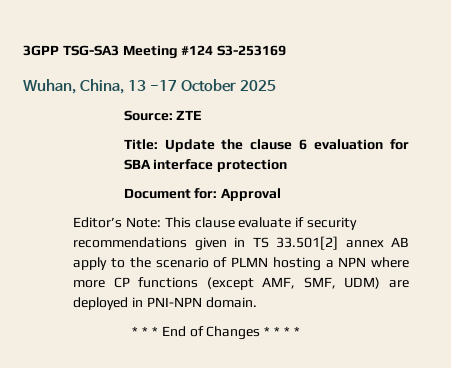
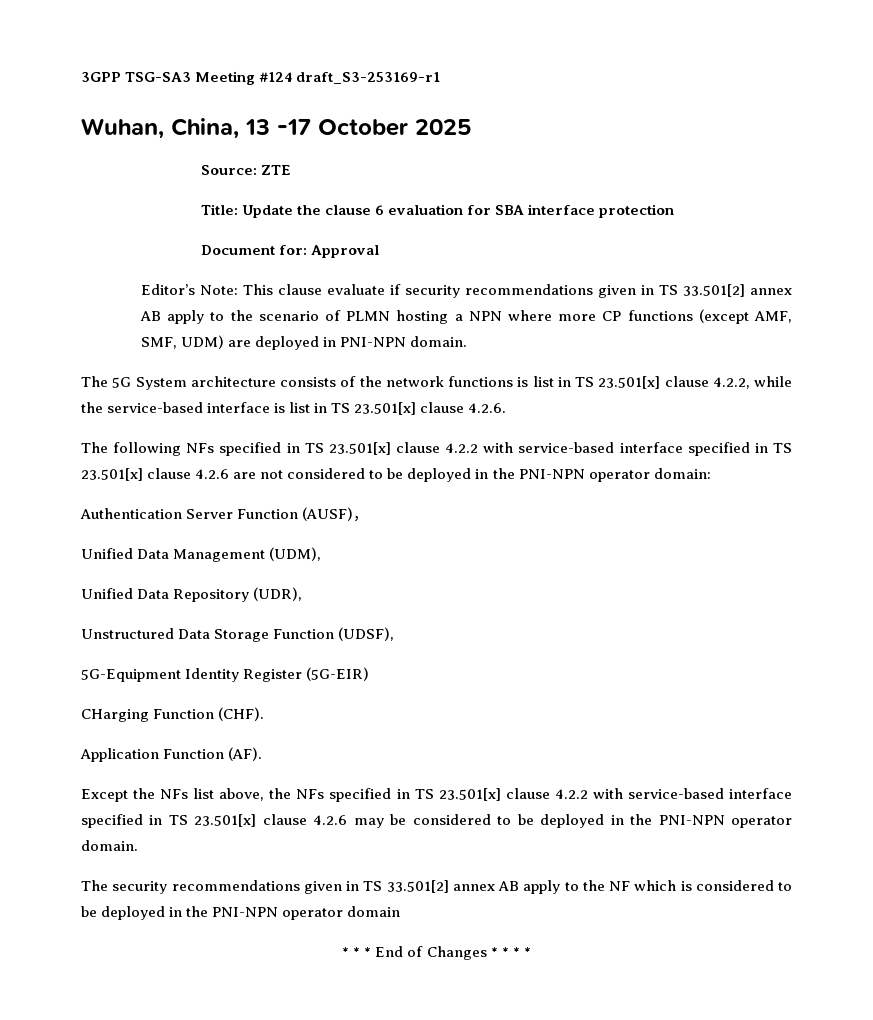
[217,45,287,56] S3-253169 -> [296,72,441,84] draft_S3-253169-r1
(257, 302) none -> [81,376,792,390] [81,402,507,415] [81,442,792,456] [81,468,711,482] [80,507,369,522] [81,547,322,562] [81,587,303,602] [81,627,395,642] [81,667,370,682] [81,707,265,722] [80,747,263,762] [81,788,792,802] [81,814,792,828] [81,840,138,851] [81,880,792,894] [81,906,401,920] // The 5G System architecture consists of the network functions is list in TS 23.501[x] clause 4.2.2, while the service-based interface is list in TS 23.501[x] clause 4.2.6. // The following NFs specified in TS 23.501[x] clause 4.2.2 with service-based interface specified in TS 23.501[x] clause 4.2.6 are not considered to be deployed in the PNI-NPN operator domain: // Authentication Server Function (AUSF)， // Unified Data Management (UDM), // Unified Data Repository (UDR), // Unstructured Data Storage Function (UDSF), // 5G-Equipment Identity Register (5G-EIR) // CHarging Function (CHF). // Application Function (AF). // Except the NFs list above, the NFs specified in TS 23.501[x] clause 4.2.2 with service-based interface specified in TS 23.501[x] clause 4.2.6 may be considered to be deployed in the PNI-NPN operator domain. // The security recommendations given in TS 33.501[2] annex AB apply to the NF which is considered to be deployed in the PNI-NPN operator domain

